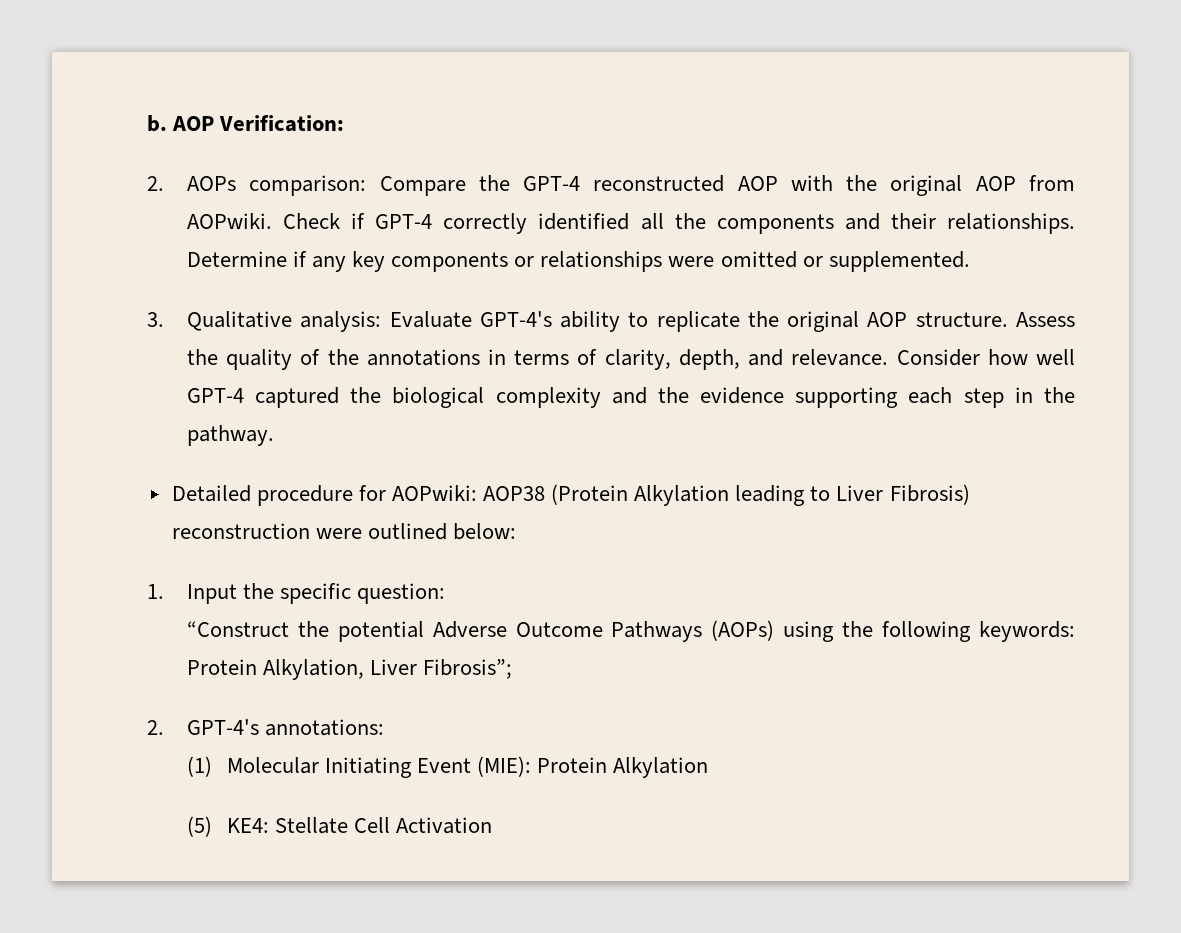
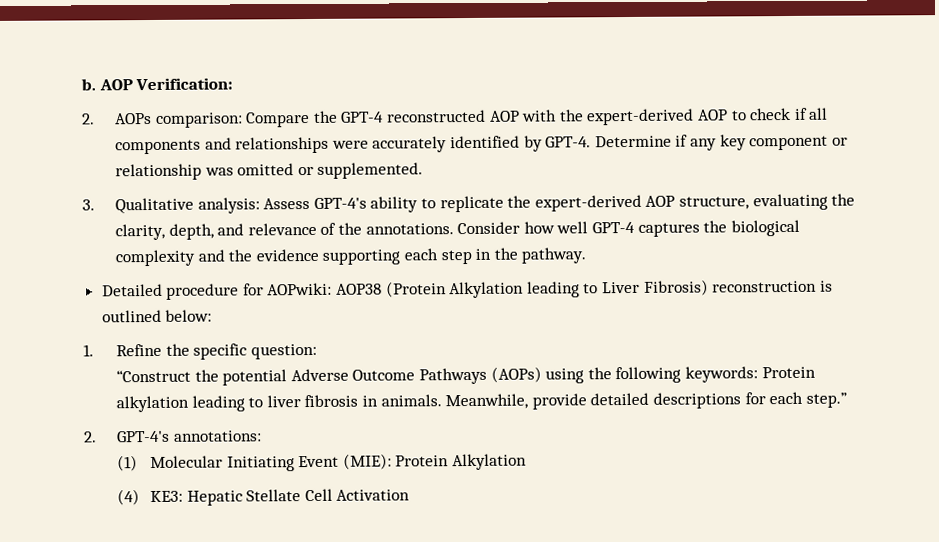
[890,175,1075,196] [186,213,1075,234] [186,251,715,272] original AOP from AOPwiki. Check if GPT-4 correctly identified all the components and their relationships. Determine if any key components or relationships were -> [586,107,829,126] [115,134,848,155] [115,163,234,181] expert-derived AOP to check if all components and relationships were accurately identified by GPT-4. Determine if any key component or relationship was
[389,311,472,328] Evaluate -> [263,197,311,210] Assess
[787,311,1076,332] [186,349,889,370] original AOP structure. Assess the quality of the annotations in terms of clarity, depth, and relevance. -> [534,193,856,212] [115,222,454,241] expert-derived AOP structure, evaluating the clarity, depth, and relevance of the annotations.
[255,387,340,408] captured -> [637,222,700,237] captures
[315,528,362,539] were -> [819,280,833,292] is
[186,584,237,604] Input -> [116,343,163,357] Refine
[263,659,513,680] Alkylation, Liver Fibrosis”; -> [116,391,847,413] alkylation leading to liver fibrosis in animals. Meanwhile, provide detailed descriptions for each step.”
[186,816,269,837] (5) KE4: -> [117,489,243,506] (4) KE3: Hepatic

